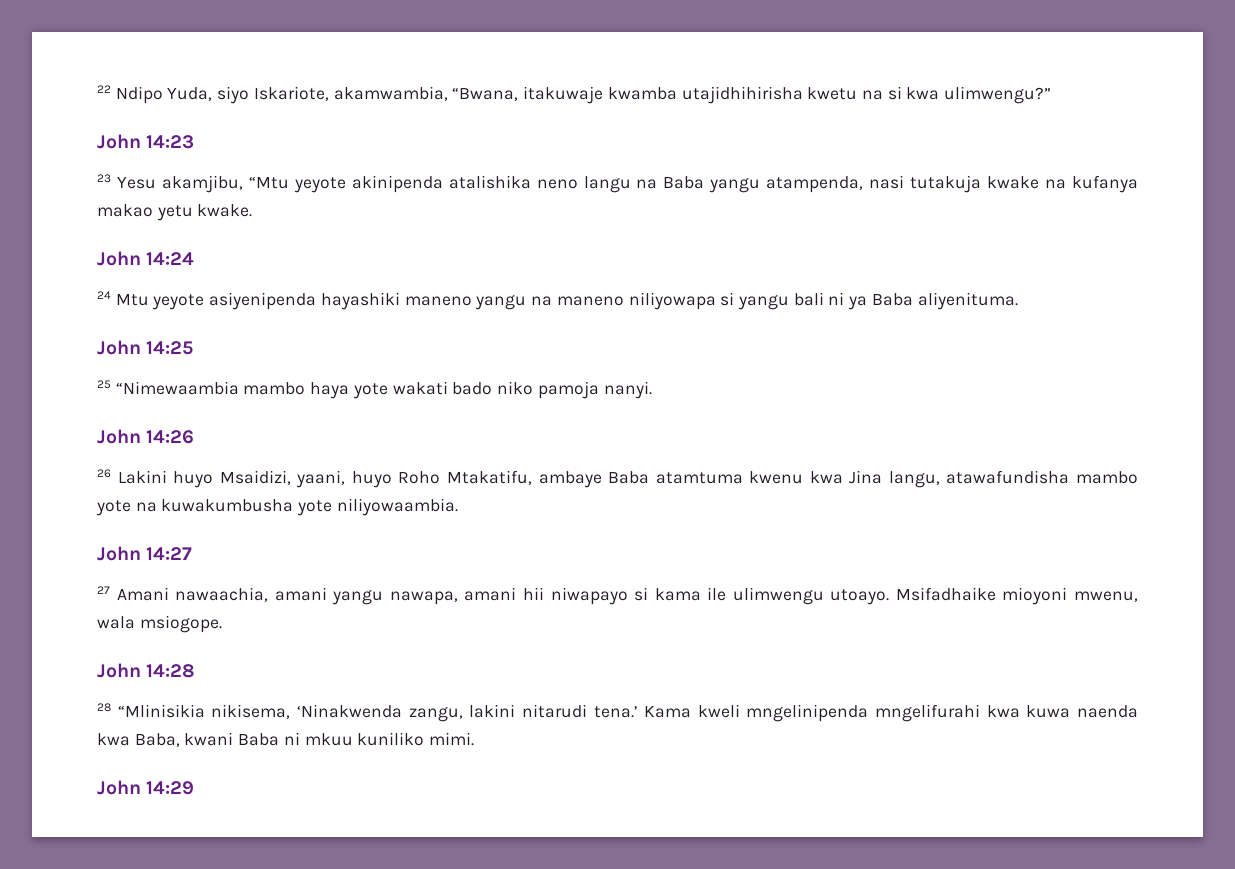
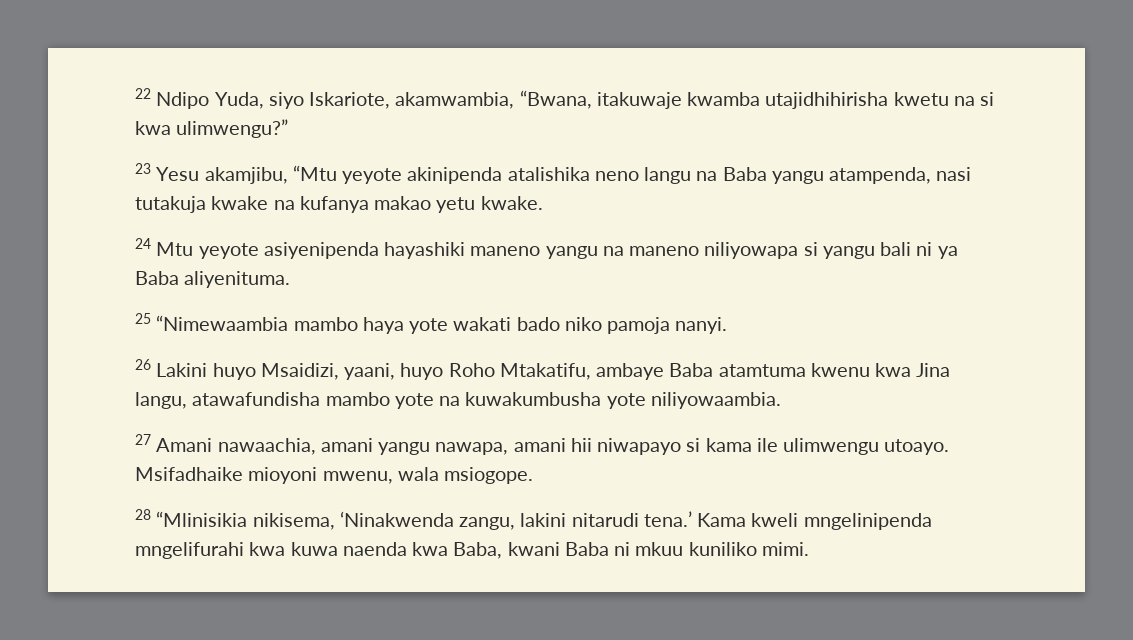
[97,134,195,149] // John 14:23 -> (289, 128) none
[97,251,195,266] // John 14:24 -> (543, 203) none
[97,340,194,355] // John 14:25 -> (291, 279) none
[97,429,195,444] // John 14:26 -> (728, 325) none
[97,546,193,561] // John 14:27 -> (781, 400) none
[97,663,196,678] // John 14:28 -> (534, 475) none
[97,780,195,795] // John 14:29 -> (809, 549) none

